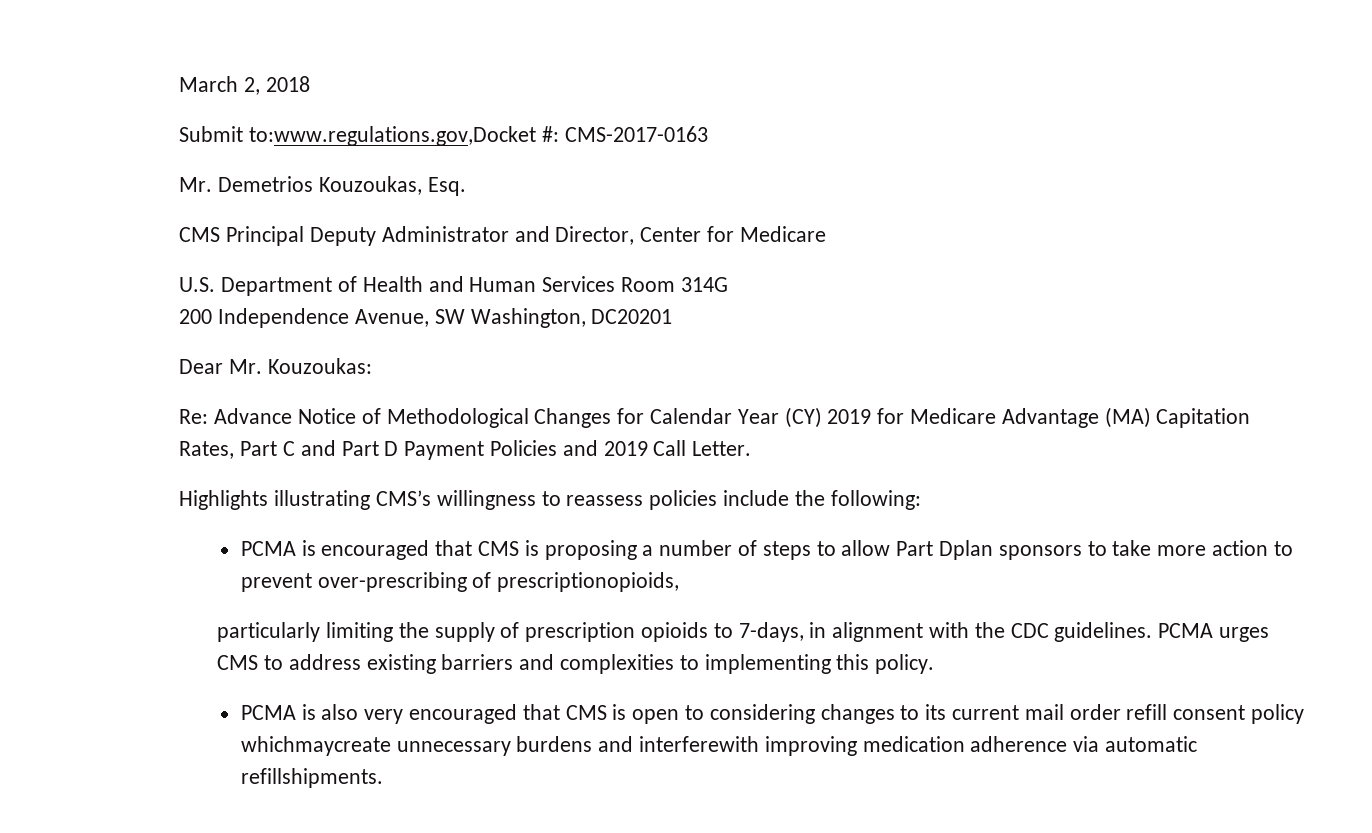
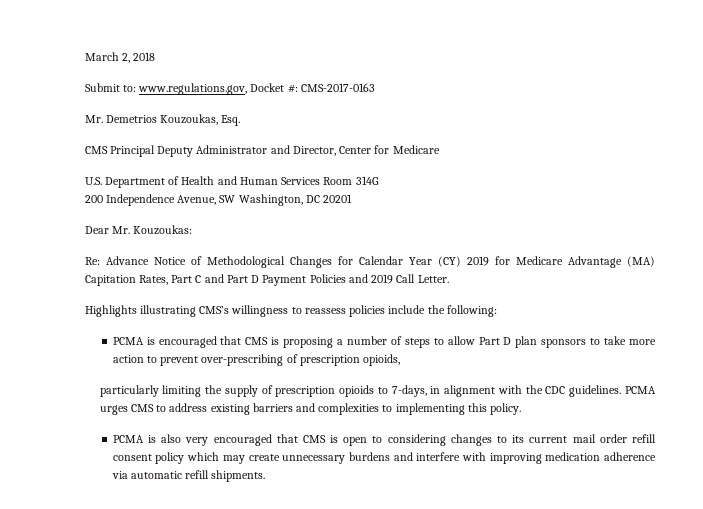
[249,126,537,146] to:www.regulations.gov,Docket -> [122,83,285,95] to: www.regulations.gov, Docket
[591,309,673,324] DC20201 -> [305,194,353,203] DC 20201
[939,540,994,560] Dplan -> [503,336,538,348] D plan
[497,572,680,592] prescriptionopioids, -> [299,354,401,366] prescription opioids,
[240,736,391,756] whichmaycreate -> [187,452,280,464] which may create
[638,736,759,752] interferewith -> [416,452,486,461] interfere with
[240,768,383,788] refillshipments. -> [185,470,266,482] refill shipments.

